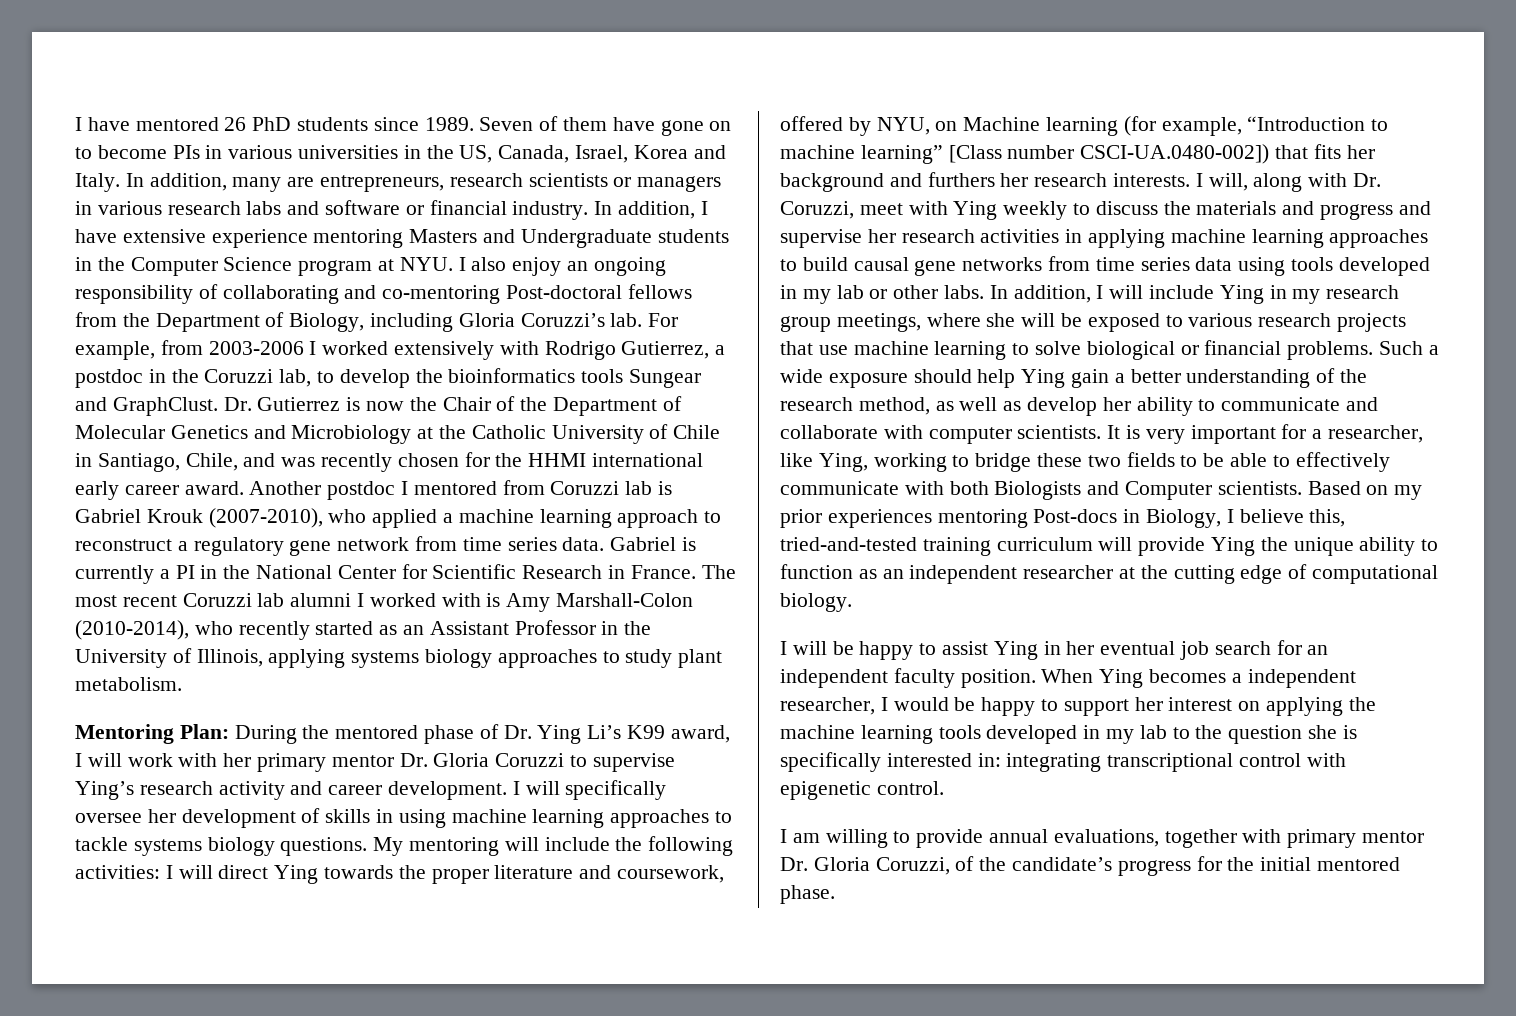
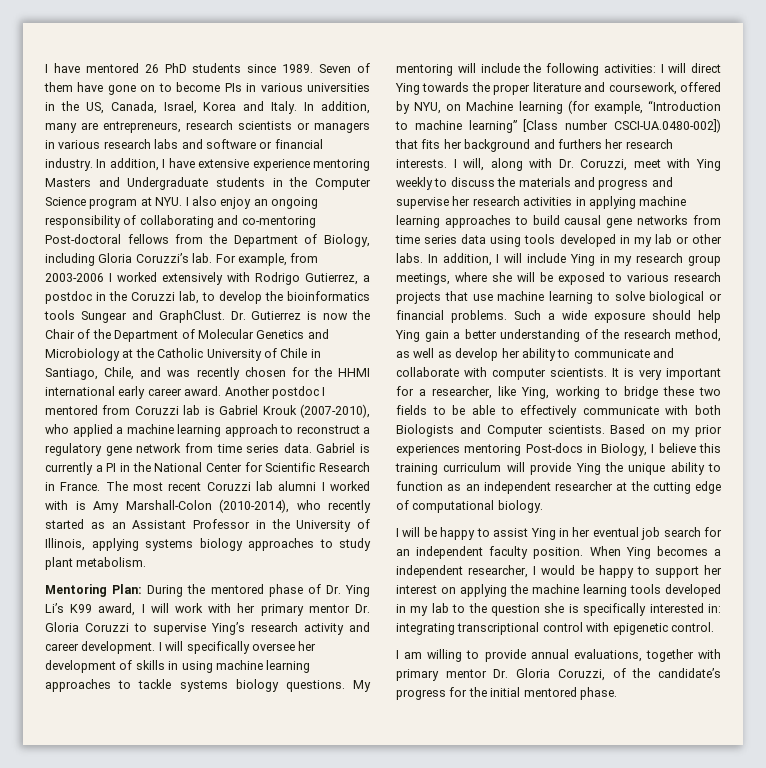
[1309,509,1346,527] [780,537,917,551] this, tried-and-tested -> [699,443,721,453] this

